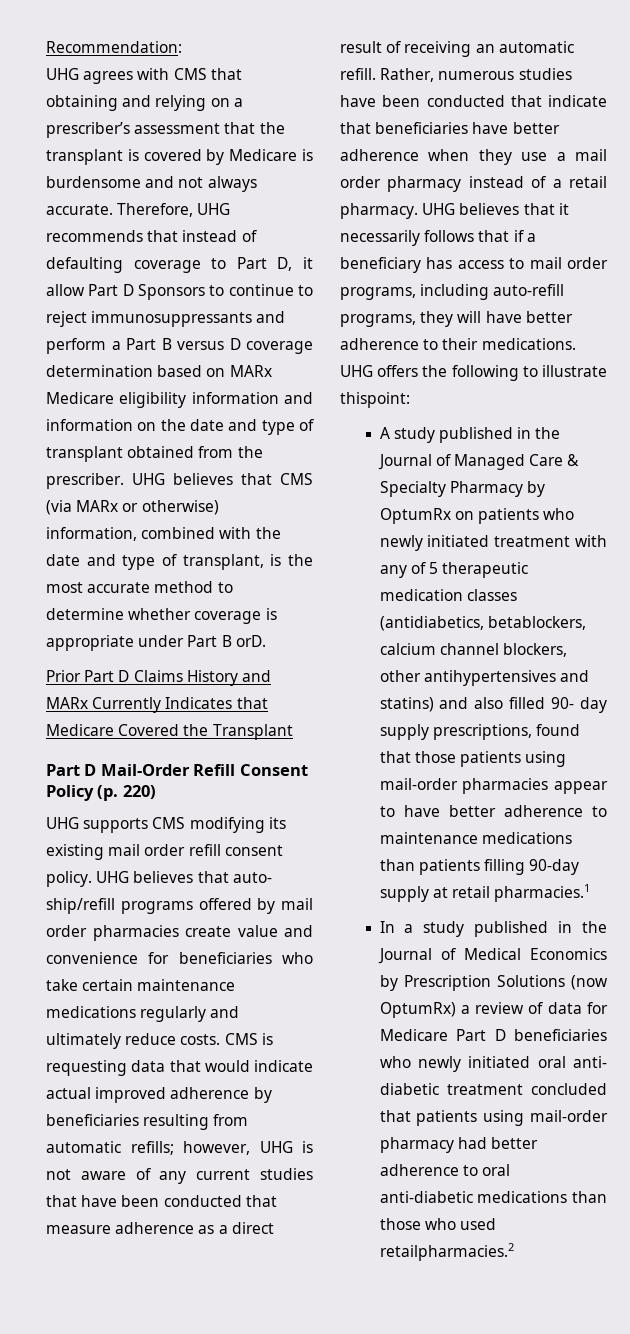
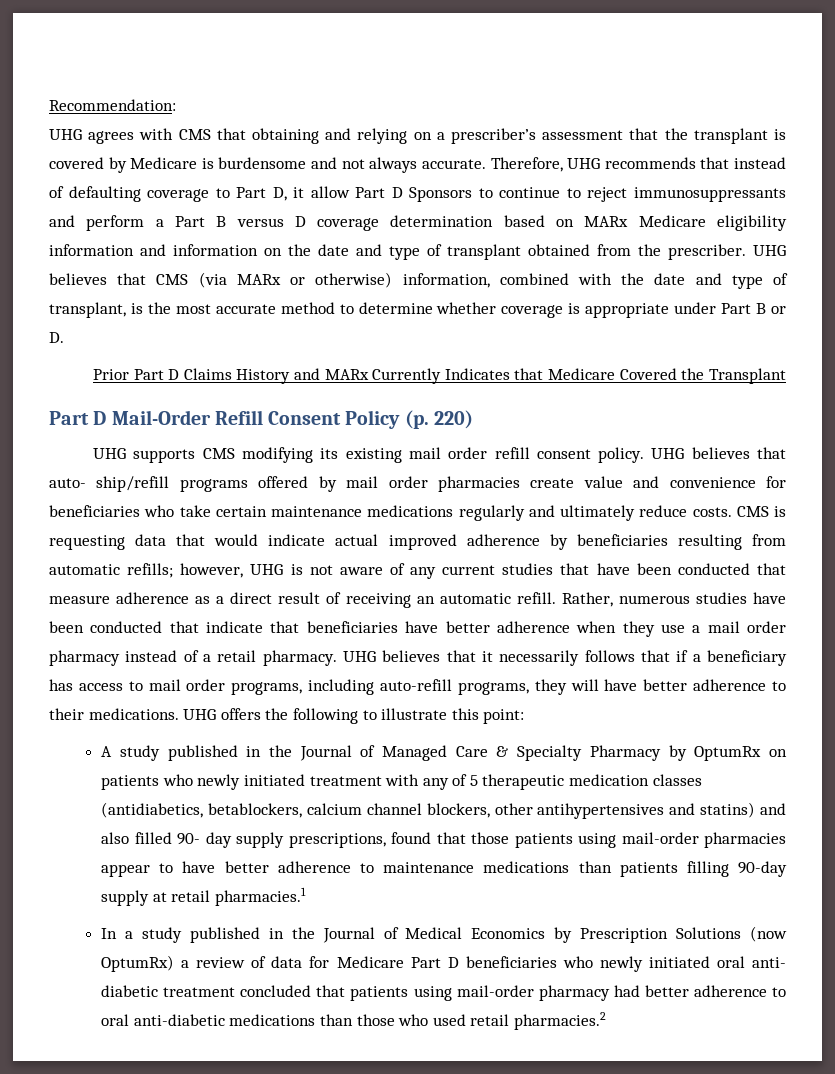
[235,635,266,647] orD. -> [770,306,786,314] [49,332,64,343] or D.
[340,392,410,408] thispoint: -> [451,708,525,724] this point:
[379,1243,514,1261] retailpharmacies.2 -> [470,1012,606,1030] retail pharmacies.2

